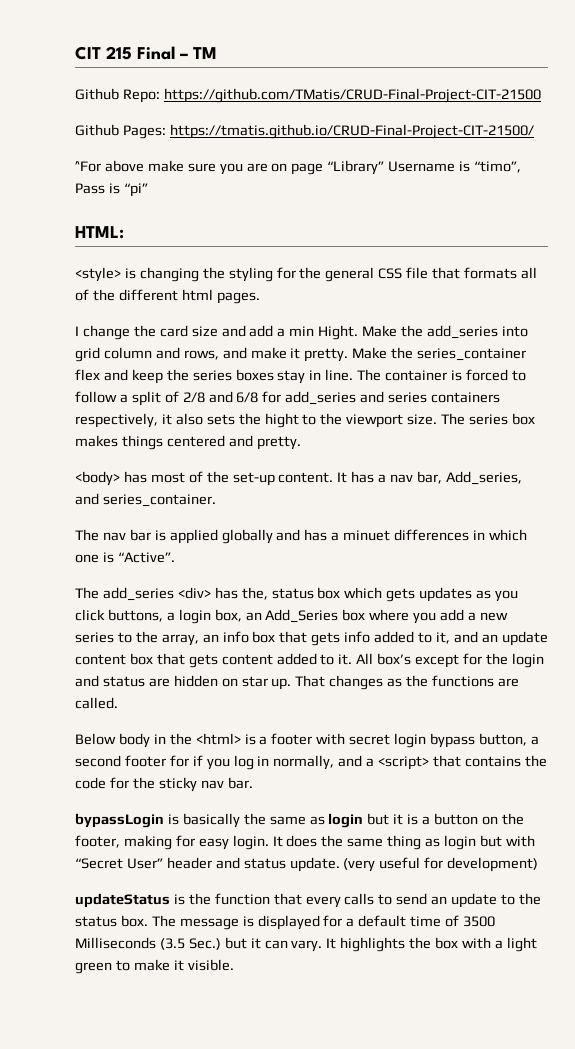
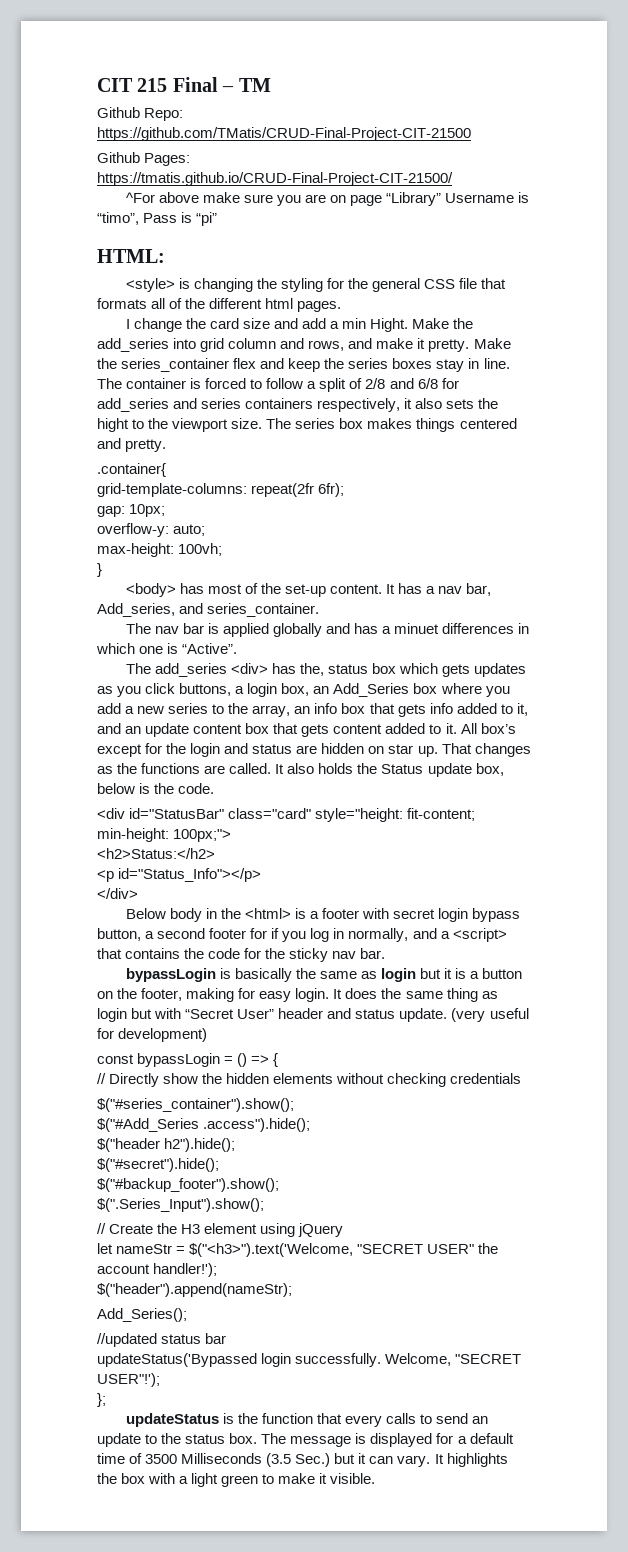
(301, 443) none -> [97,463,166,477] [97,483,345,497] [97,504,166,517] [97,523,206,537] [97,543,223,557] [97,563,102,577] // .container{ // grid-template-columns: repeat(2fr 6fr); // gap: 10px; // overflow-y: auto; // max-height: 100vh; // }
(118, 703) none -> [275,763,504,777] [97,783,215,794] [97,808,476,822] [97,828,232,842] [97,848,215,859] [97,868,262,882] [97,888,138,899] It also holds the Status update box, below is the code. // <div id="StatusBar" class="card" style="height: fit-content; min-height: 100px;"> // <h2>Status:</h2> // <p id="Status_Info"></p> // </div>
(539, 864) none -> [97,1053,279,1067] [97,1073,522,1087] [97,1098,294,1112] [97,1118,311,1132] [97,1138,236,1152] [97,1158,219,1172] [97,1178,279,1192] [97,1198,264,1212] [97,1223,344,1237] [97,1243,499,1257] [97,1263,218,1277] [97,1283,292,1297] [97,1308,187,1322] [97,1333,227,1347] [97,1353,522,1367] [97,1373,160,1387] [97,1393,106,1407] // const bypassLogin = () => { // // Directly show the hidden elements without checking credentials // $("#series_container").show(); // $("#Add_Series .access").hide(); // $("header h2").hide(); // $("#secret").hide(); // $("#backup_footer").show(); // $(".Series_Input").show(); // // Create the H3 element using jQuery // let nameStr = $("<h3>").text('Welcome, "SECRET USER" the account handler!'); // $("header").append(nameStr); // Add_Series(); // //updated status bar // updateStatus('Bypassed login successfully. Welcome, "SECRET USER"!'); // };

